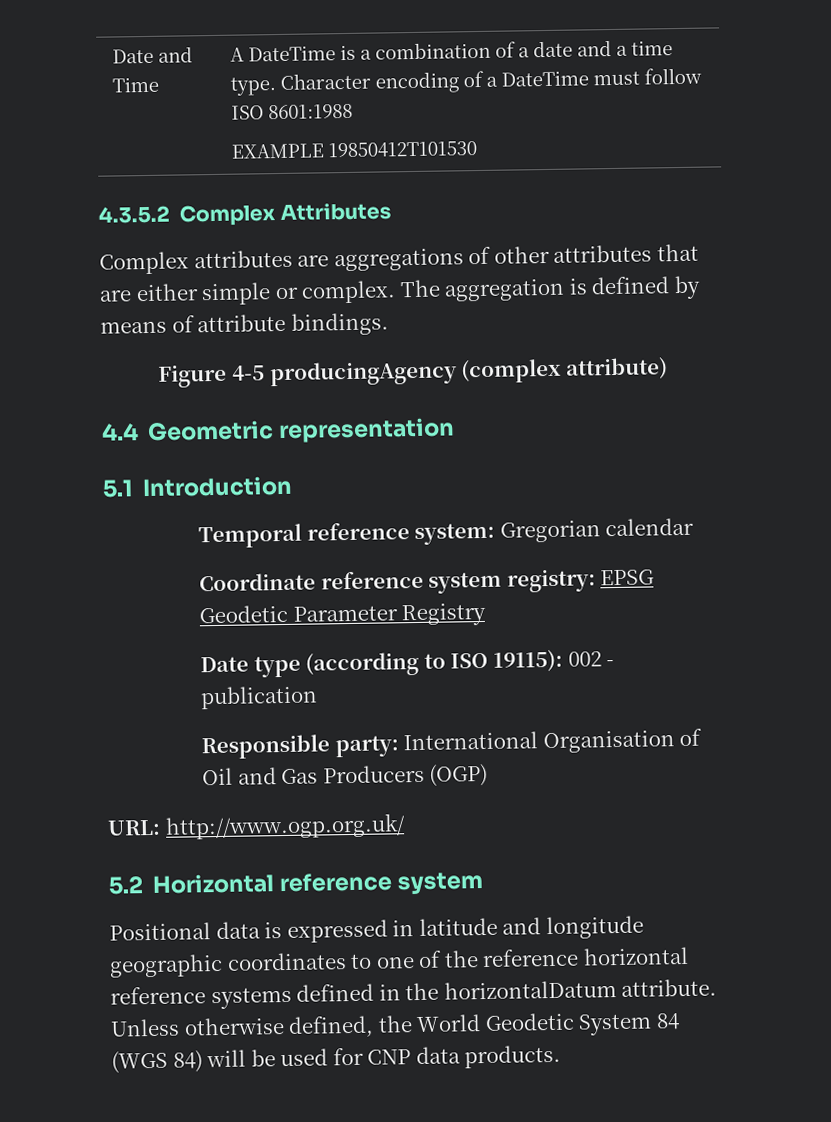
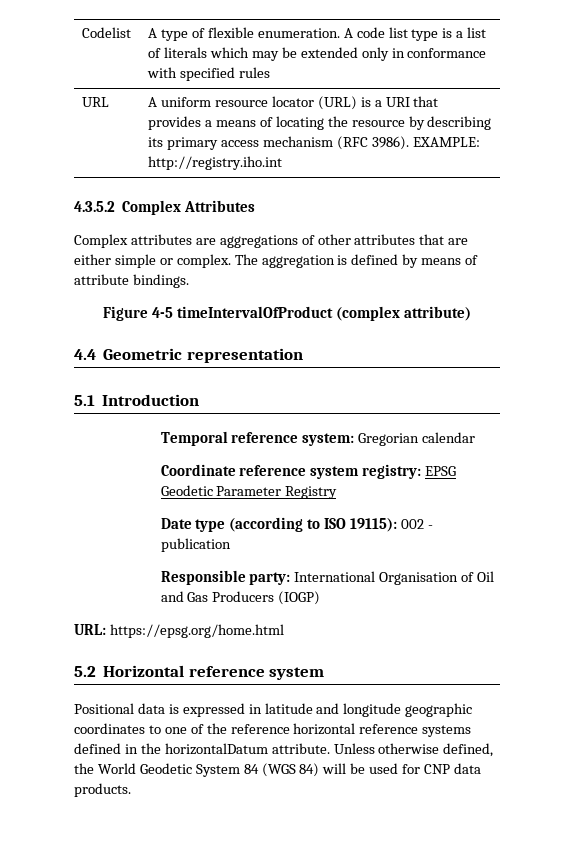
[111,46,193,64] [111,76,159,93] [229,40,673,62] [229,67,702,96] [230,103,353,120] [230,141,477,159] Date and Time | A DateTime is a combination of a date and a time type. Character encoding of a DateTime must follow ISO 8601:1988 // EXAMPLE 19850412T101530 -> [82,27,132,38] [148,27,487,41] [148,47,487,61] [147,67,270,81] [82,97,110,107] [148,96,439,110] [148,116,492,130] [148,136,480,150] [148,156,283,170] Codelist | A type of flexible enumeration. A code list type is a list of literals which may be extended only in conformance with specified rules // URL | A uniform resource locator (URL) is a URI that provides a means of locating the resource by describing its primary access mechanism (RFC 3986). EXAMPLE: http://registry.iho.int
[269,360,457,387] producingAgency -> [177,306,333,318] timeIntervalOfProduct
[429,763,489,787] (OGP) -> [278,591,321,605] (IOGP)
[164,813,406,840] http://www.ogp.org.uk/ -> [109,624,284,638] https://epsg.org/home.html

